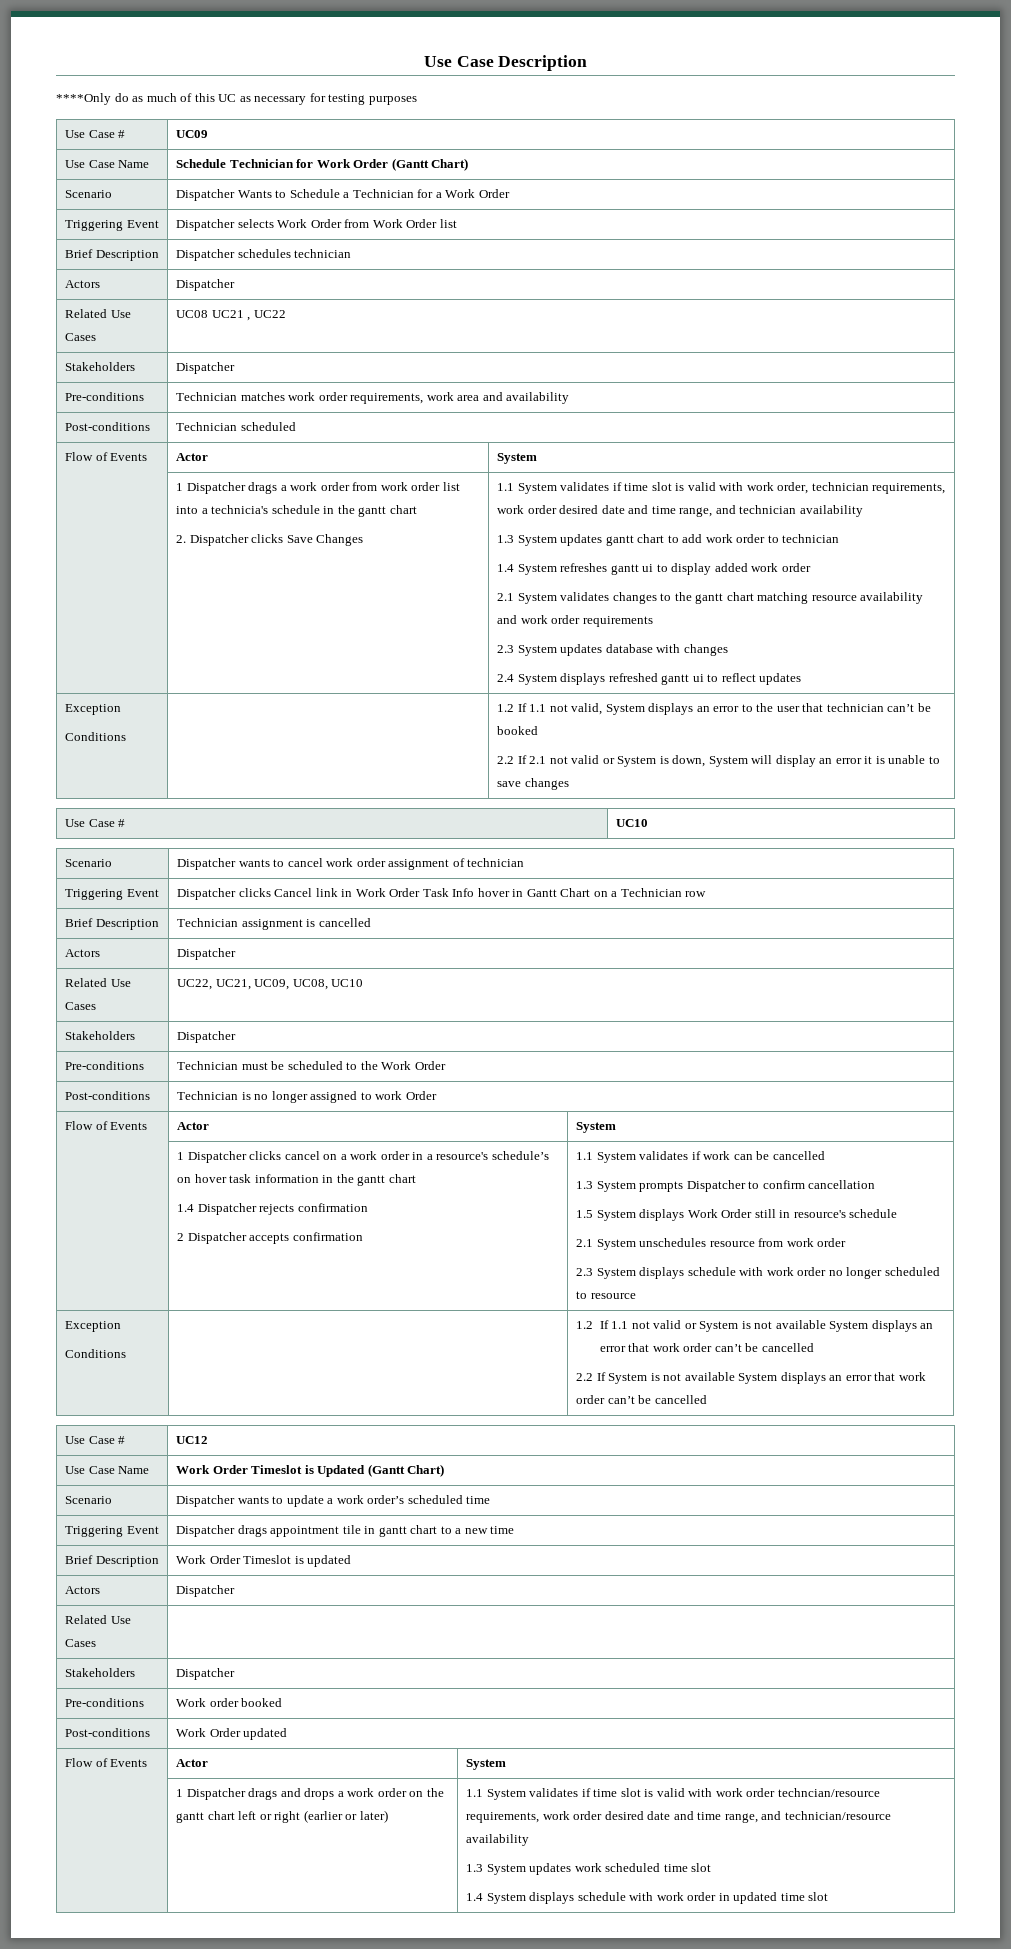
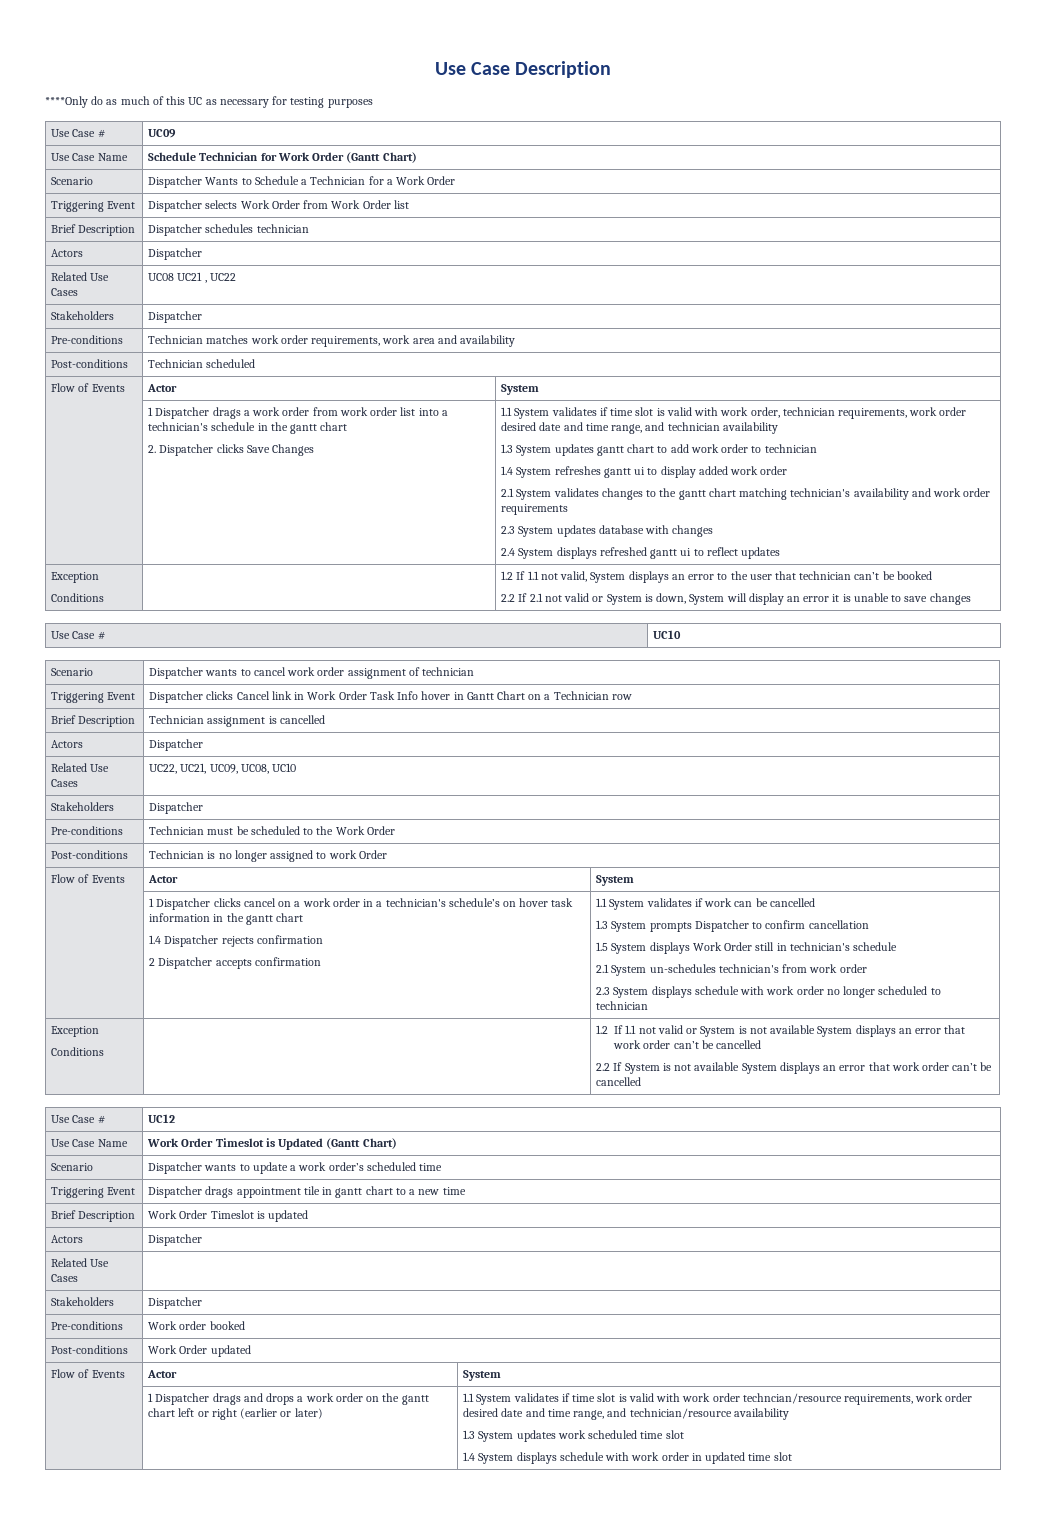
[211,505,269,514] technicia's -> [148,422,209,431] technician's
[811,595,857,601] resource -> [790,488,851,497] technician's
[436,1152,489,1160] resource's -> [385,898,446,907] technician's
[793,1210,846,1218] resource's -> [789,942,850,951] technician's
[639,1238,755,1247] unschedules resource -> [649,964,779,973] un-schedules technician's
[590,1293,636,1299] resource -> [596,1001,649,1010] technician

